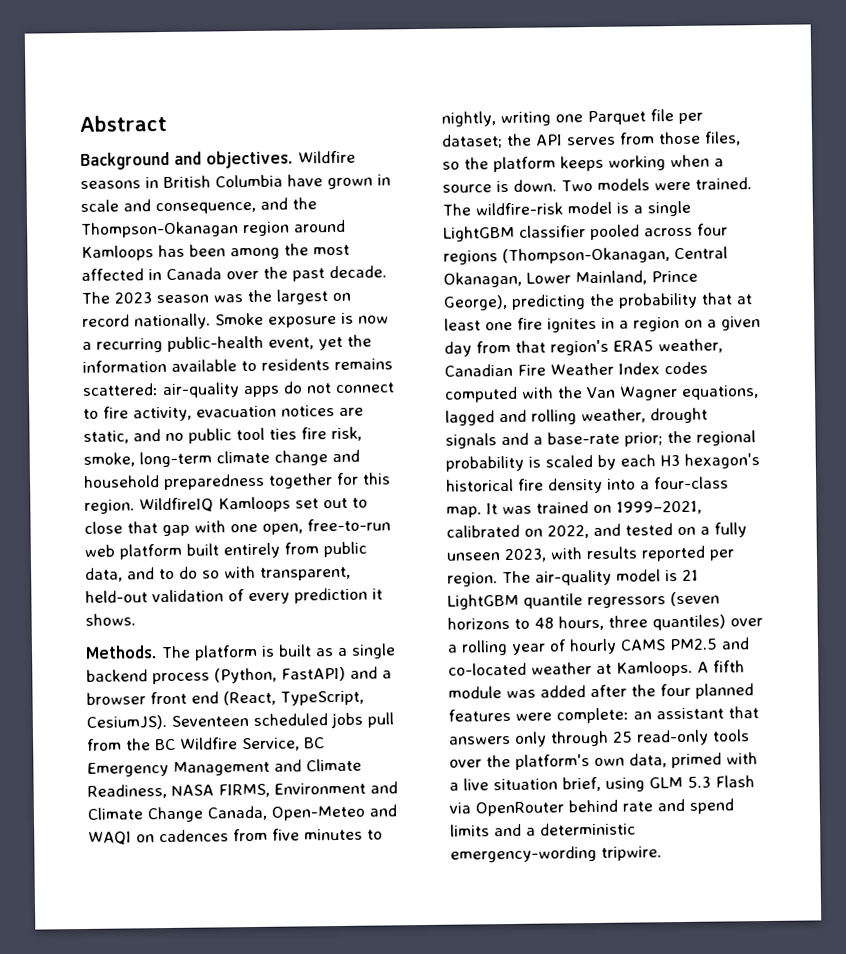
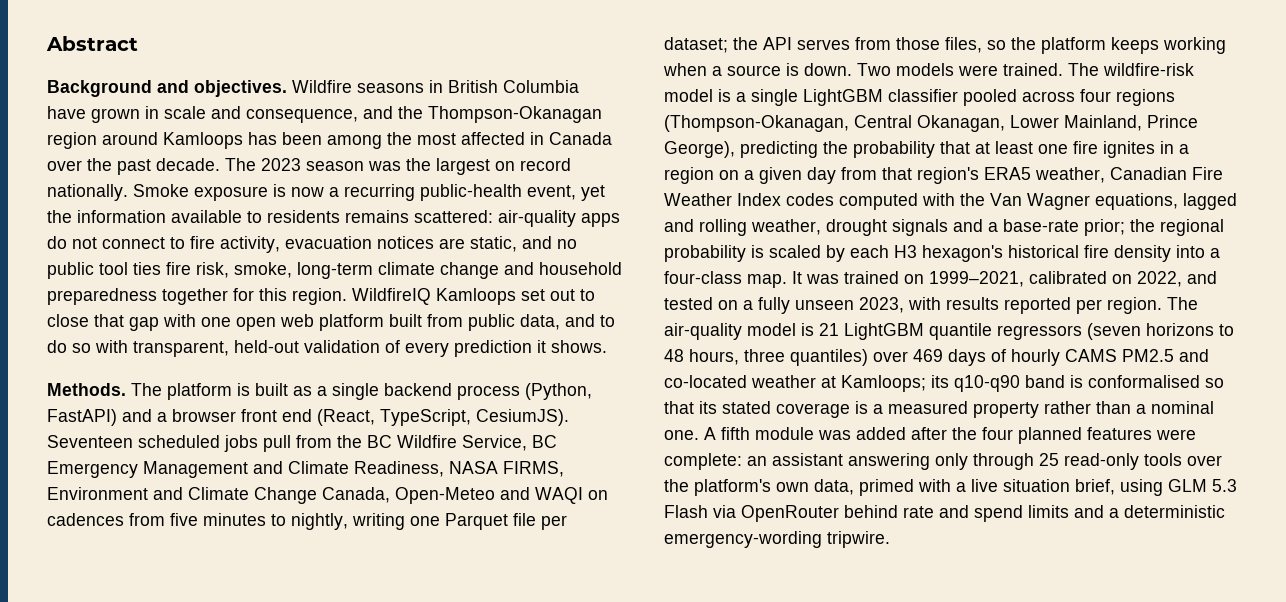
[262,518,391,535] open, free-to-run -> [236,317,276,331] open
[223,542,280,559] entirely -> (422, 320) none
[447,640,546,656] a rolling year -> [913,349,986,366] 469 days
[616,660,693,677] Kamloops. -> [841,375,1224,392] [664,401,1214,418] [664,430,699,440] Kamloops; its q10-q90 band is conformalised so that its stated coverage is a measured property rather than a nominal one.
[728,706,759,719] [449,735,511,745] that answers -> [848,453,930,470] answering

